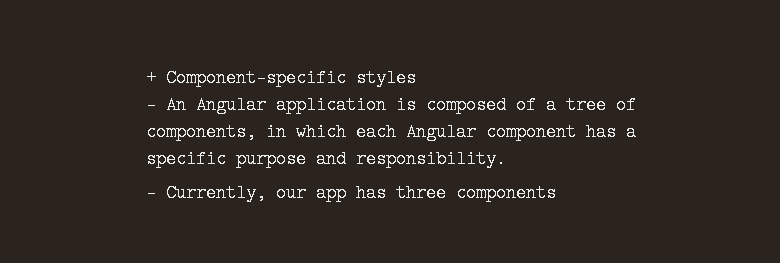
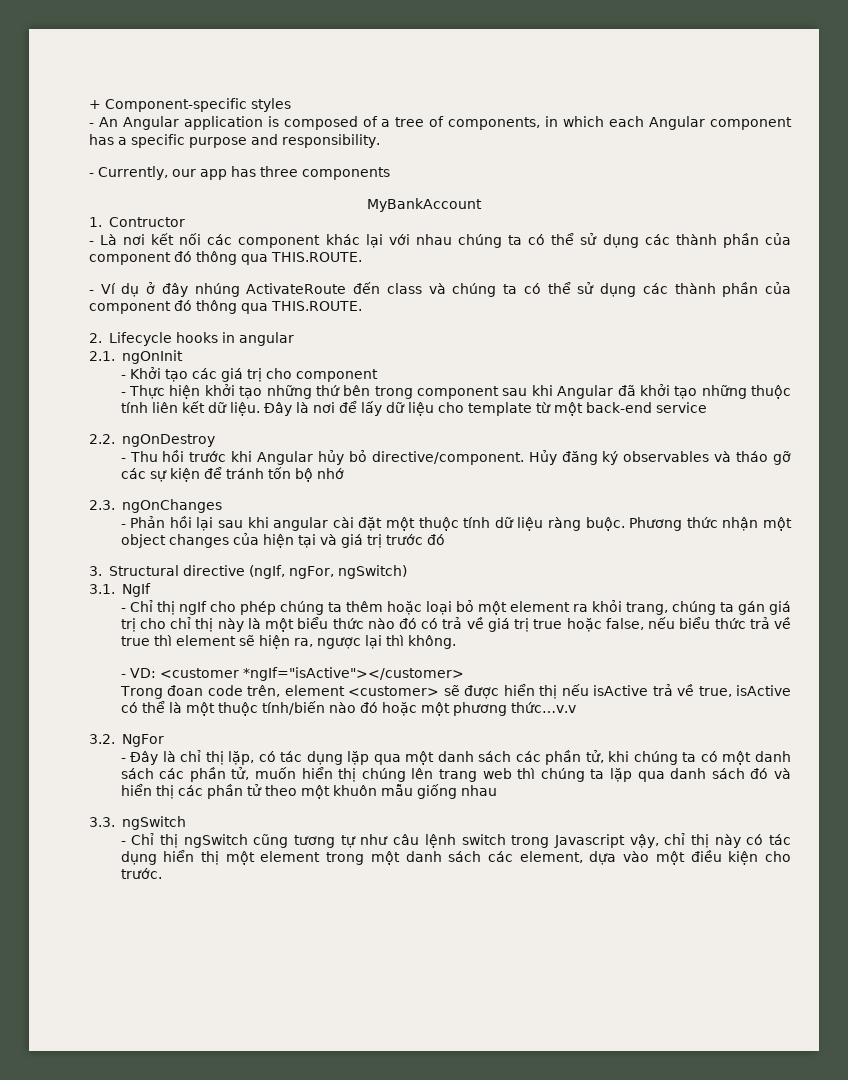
(556, 193) none -> [367,198,482,212] [88,217,185,227] [88,233,792,248] [88,251,362,265] [88,282,791,297] [88,300,362,314] [88,332,294,346] [88,350,183,364] [120,367,378,382] [120,384,792,399] [120,401,707,416] [88,434,215,447] [120,450,792,465] [120,467,344,482] [88,499,222,513] [120,516,793,531] [120,533,445,548] [88,565,407,579] [88,583,151,597] [120,600,792,615] [120,617,792,632] [120,635,456,649] [120,667,464,681] [119,684,792,699] [120,701,576,716] [88,734,164,747] [120,750,791,765] [120,767,792,782] [120,784,497,799] [88,816,186,830] [120,833,791,848] [120,850,791,865] [120,868,162,879] // MyBankAccount // 1. Contructor // - Là nơi kết nối các component khác lại với nhau chúng ta có thể sử dụng các thành phần của component đó thông qua THIS.ROUTE. // - Ví dụ ở đây nhúng ActivateRoute đến class và chúng ta có thể sử dụng các thành phần của component đó thông qua THIS.ROUTE. // 2. Lifecycle hooks in angular // 2.1. ngOnInit // - Khởi tạo các giá trị cho component // - Thực hiện khởi tạo những thứ bên trong component sau khi Angular đã khởi tạo những thuộc tính liên kết dữ liệu. Đây là nơi để lấy dữ liệu cho template từ một back-end service // 2.2. ngOnDestroy // - Thu hồi trước khi Angular hủy bỏ directive/component. Hủy đăng ký observables và tháo gỡ các sự kiện để tránh tốn bộ nhớ // 2.3. ngOnChanges // - Phản hồi lại sau khi angular cài đặt một thuộc tính dữ liệu ràng buộc. Phương thức nhận một object changes của hiện tại và giá trị trước đó // 3. Structural directive (ngIf, ngFor, ngSwitch) // 3.1. NgIf // - Chỉ thị ngIf cho phép chúng ta thêm hoặc loại bỏ một element ra khỏi trang, chúng ta gán giá trị cho chỉ thị này là một biểu thức nào đó có trả về giá trị true hoặc false, nếu biểu thức trả về true thì element sẽ hiện ra, ngược lại thì không. // - VD: <customer *ngIf="isActive"></customer> // Trong đoan code trên, element <customer> sẽ được hiển thị nếu isActive trả về true, isActive có thể là một thuộc tính/biến nào đó hoặc một phương thức…v.v // 3.2. NgFor // - Đây là chỉ thị lặp, có tác dụng lặp qua một danh sách các phần tử, khi chúng ta có một danh sách các phần tử, muốn hiển thị chúng lên trang web thì chúng ta lặp qua danh sách đó và hiển thị các phần tử theo một khuôn mẫu giống nhau // 3.3. ngSwitch // - Chỉ thị ngSwitch cũng tương tự như câu lệnh switch trong Javascript vậy, chỉ thị này có tác dụng hiển thị một element trong một danh sách các element, dựa vào một điều kiện cho trước.

